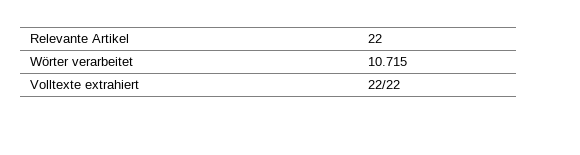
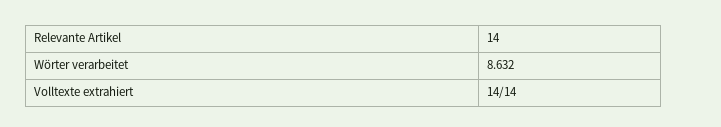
[368,34,383,43] 22 -> [486,33,500,42] 14
[368,57,408,66] 10.715 -> [486,60,514,69] 8.632
[368,80,401,89] 22/22 -> [486,86,517,98] 14/14

